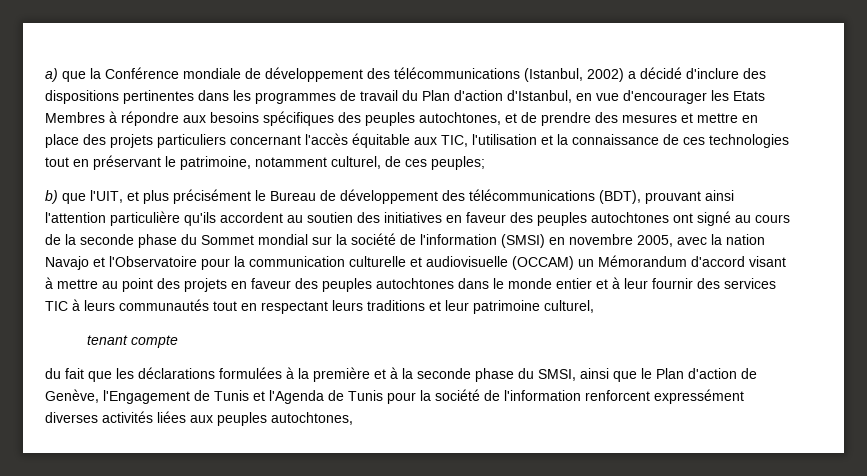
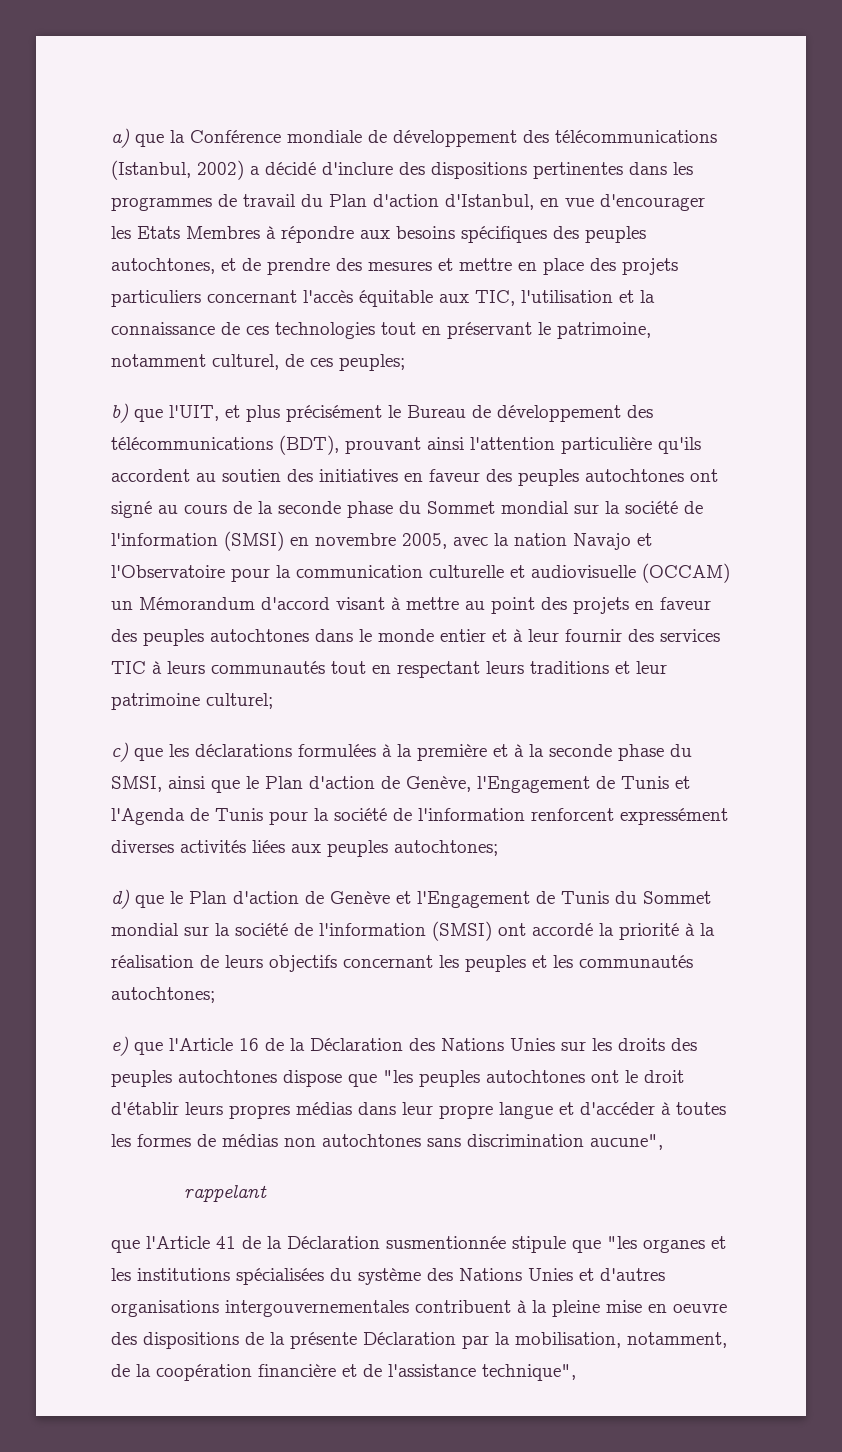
[544,300,594,313] [86,335,178,348] [45,368,84,379] culturel, // tenant compte // du fait -> [206,693,273,709] [111,742,129,762] culturel; // c)
[271,412,353,425] autochtones, -> [394,840,498,856] [111,889,711,909] [111,921,715,941] [111,955,693,972] [111,987,215,1003] [111,1036,697,1056] [111,1070,684,1087] [111,1102,726,1119] [111,1134,663,1150] [183,1185,267,1202] [111,1236,726,1253] [111,1268,665,1285] [111,1300,727,1317] [111,1332,727,1349] [111,1364,576,1381] autochtones; // d) que le Plan d'action de Genève et l'Engagement de Tunis du Sommet mondial sur la société de l'information (SMSI) ont accordé la priorité à la réalisation de leurs objectifs concernant les peuples et les communautés autochtones; // e) que l'Article 16 de la Déclaration des Nations Unies sur les droits des peuples autochtones dispose que "les peuples autochtones ont le droit d'établir leurs propres médias dans leur propre langue et d'accéder à toutes les formes de médias non autochtones sans discrimination aucune", // rappelant // que l'Article 41 de la Déclaration susmentionnée stipule que "les organes et les institutions spécialisées du système des Nations Unies et d'autres organisations intergouvernementales contribuent à la pleine mise en oeuvre des dispositions de la présente Déclaration par la mobilisation, notamment, de la coopération financière et de l'assistance technique",

